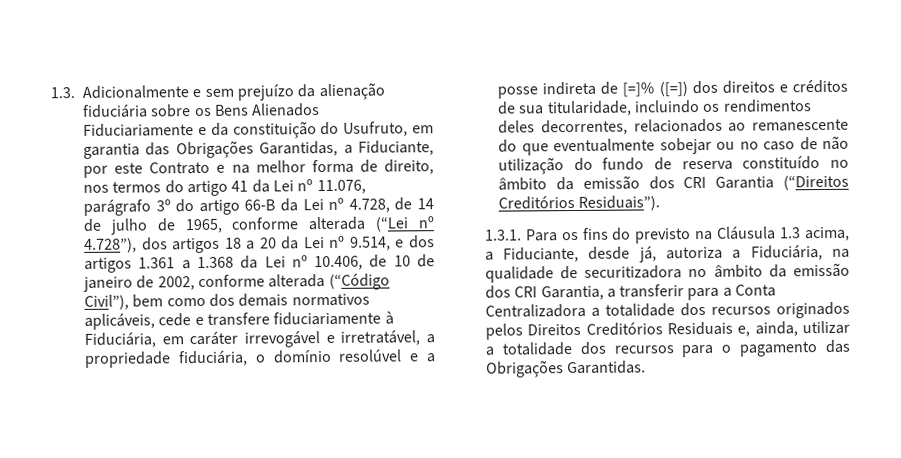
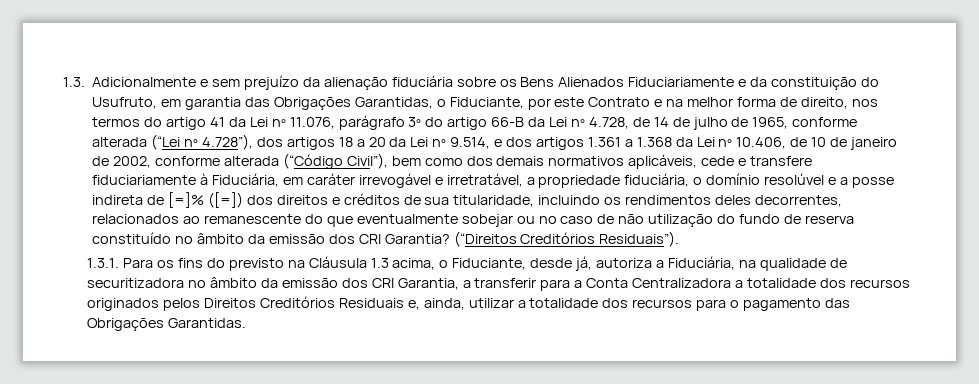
[343,144,353,154] a -> [436,99,446,107] o
[715,176,775,189] Garantia -> [384,234,450,244] Garantia?
[484,251,494,261] a -> [439,260,449,268] o

